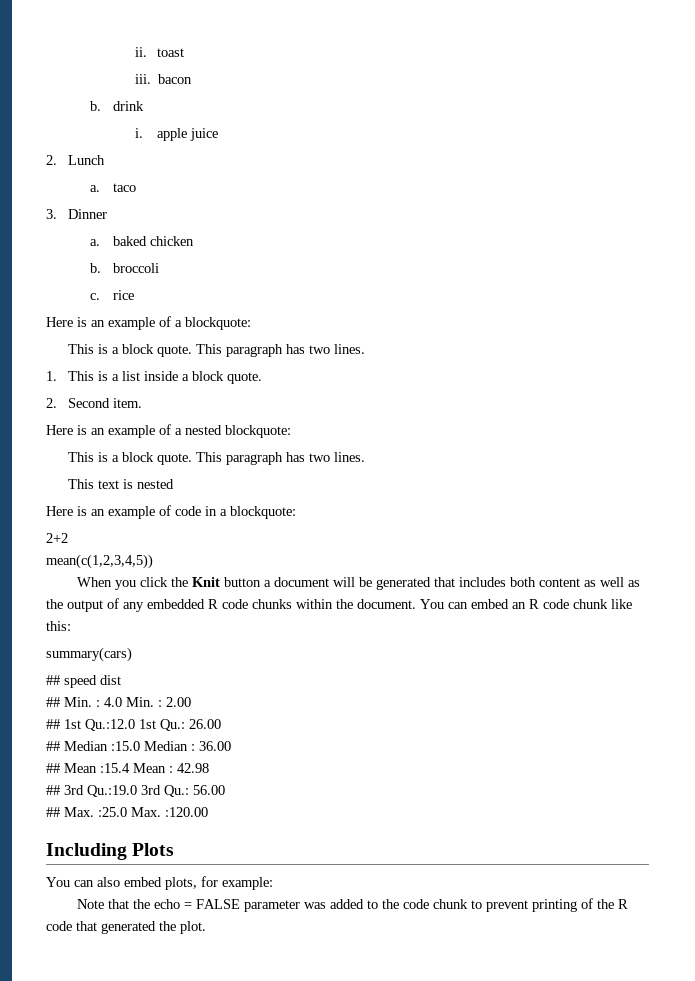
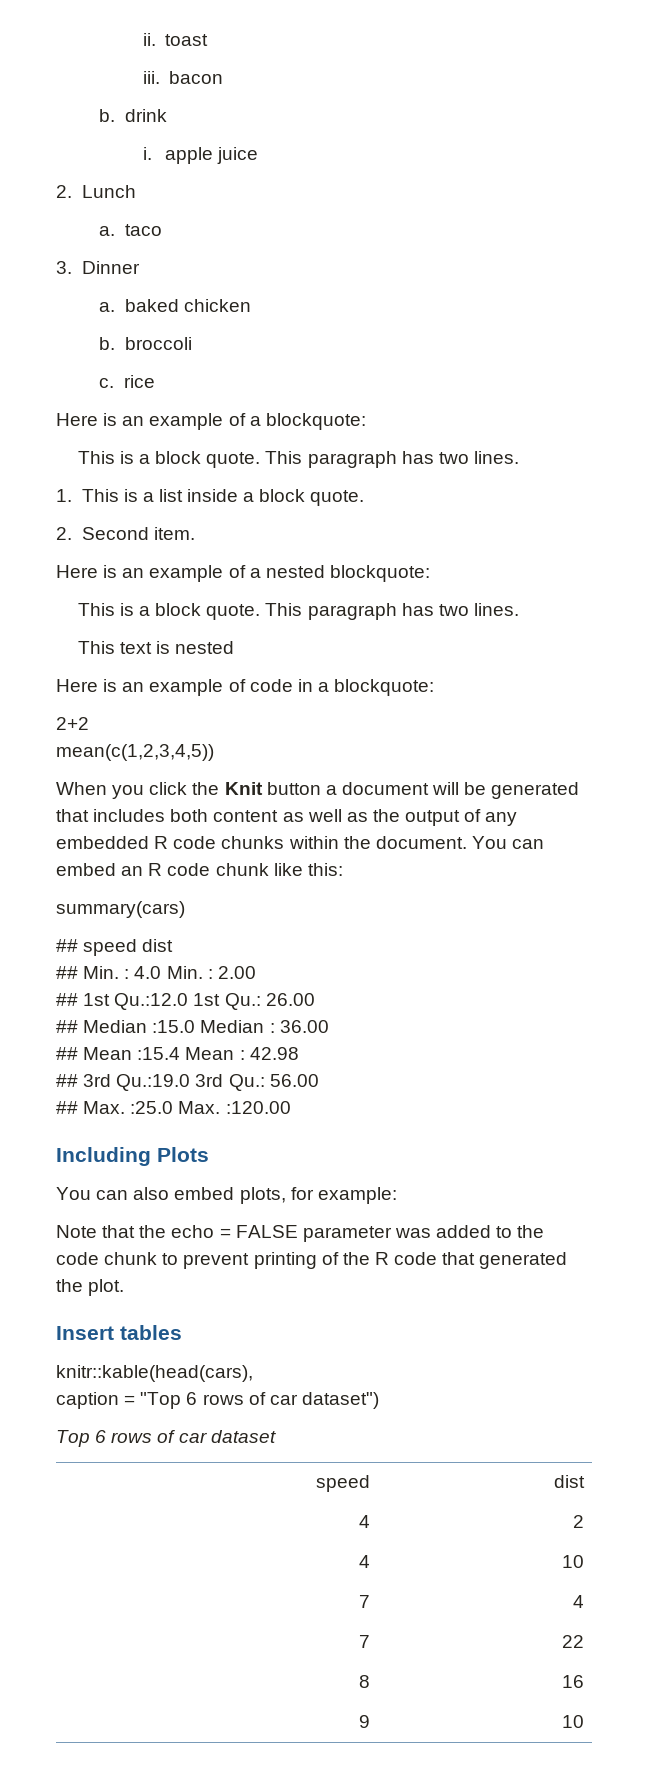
(206, 927) none -> [56,1325,182,1340] [56,1365,253,1382] [56,1392,379,1409] [56,1430,276,1447] [315,1475,370,1492] [553,1475,585,1488] [358,1515,370,1528] [572,1515,584,1528] [358,1555,370,1568] [561,1555,584,1568] [358,1595,370,1608] [572,1595,584,1608] [358,1635,370,1648] [561,1635,584,1648] [358,1675,370,1688] [561,1675,584,1688] [358,1715,370,1728] [561,1715,584,1728] // Insert tables // knitr::kable(head(cars), // caption = "Top 6 rows of car dataset") // Top 6 rows of car dataset // speed | dist // 4 | 2 // 4 | 10 // 7 | 4 // 7 | 22 // 8 | 16 // 9 | 10

